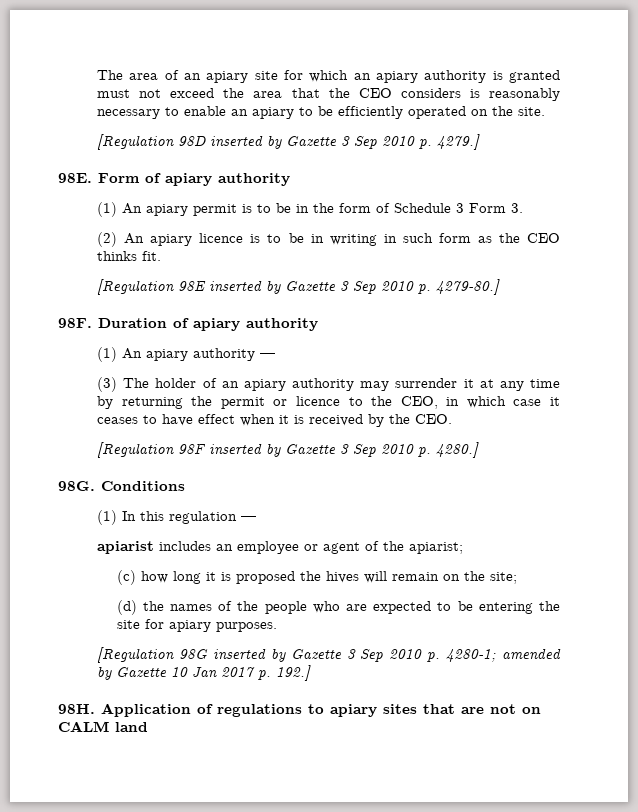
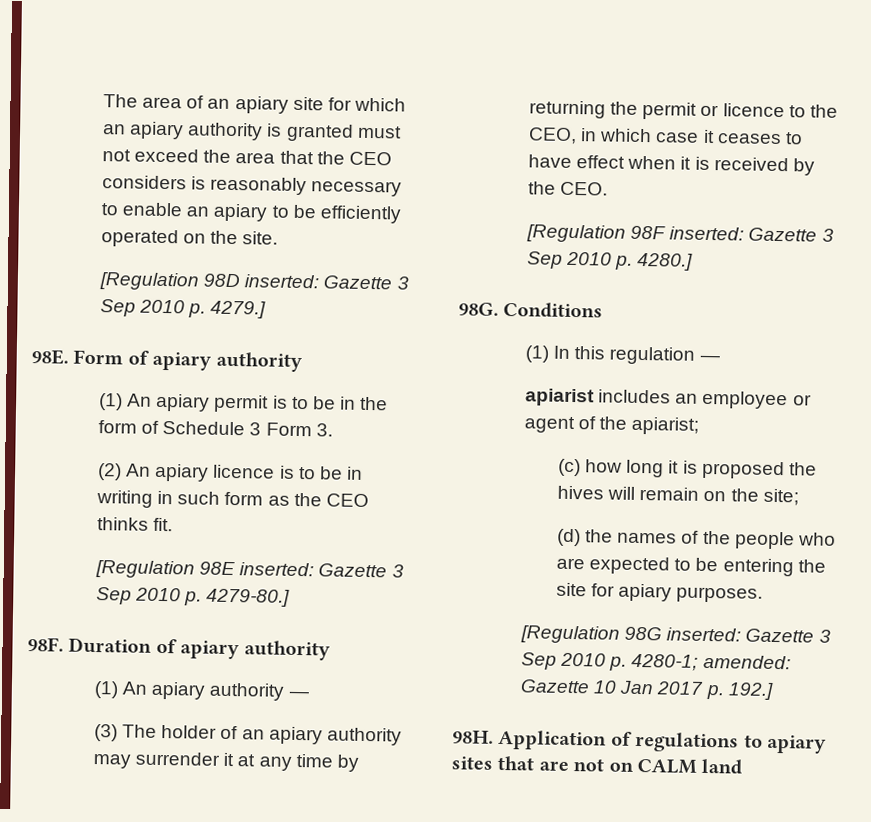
[210,135,283,149] inserted by -> [244,274,320,289] inserted:
[209,280,282,294] inserted by -> [239,562,315,577] inserted:
[209,443,282,457] inserted by -> [669,226,745,241] inserted:
[212,648,286,662] inserted by -> [666,627,742,642] inserted:
[502,648,561,660] [97,667,113,680] amended by -> [702,654,791,670] amended:

